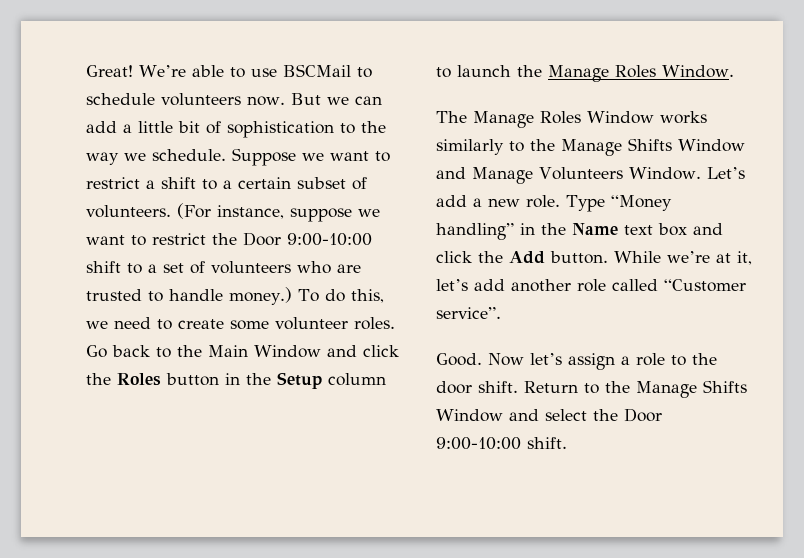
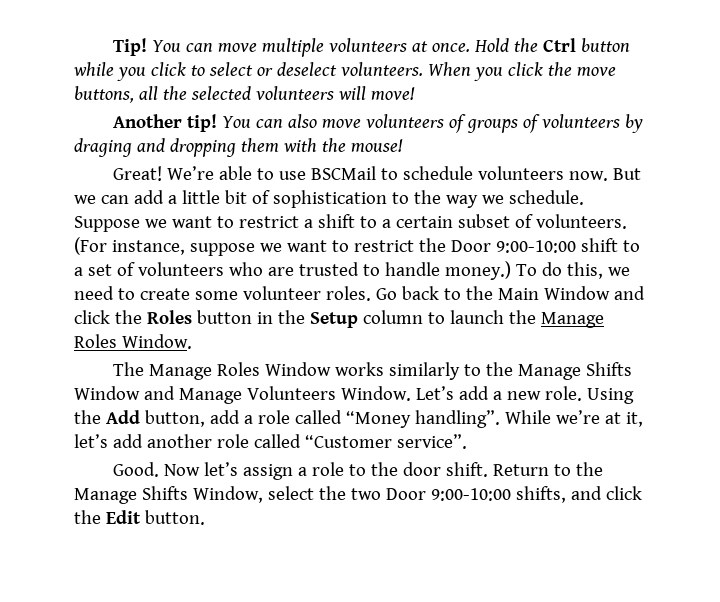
(86, 71) none -> [113,38,631,57] [73,62,616,81] [74,86,415,103] [113,114,644,133] [74,138,403,157] Tip! You can move multiple volunteers at once. Hold the Ctrl button while you click to select or deselect volunteers. When you click the move buttons, all the selected volunteers will move! // Another tip! You can also move volunteers of groups of volunteers by draging and dropping them with the mouse! //
[566,195,672,212] [436,223,723,240] [436,251,608,264] Type “Money handling” in the Name text box and click the Add button. -> [586,388,634,404] [74,410,500,428] Using the Add button, add a role called “Money handling”.
[436,409,539,422] Window and -> [192,486,263,503] Window,
[624,408,662,422] [436,437,567,450] Door 9:00-10:00 shift. -> [350,486,642,503] [74,510,205,525] two Door 9:00-10:00 shifts, and click the Edit button.

